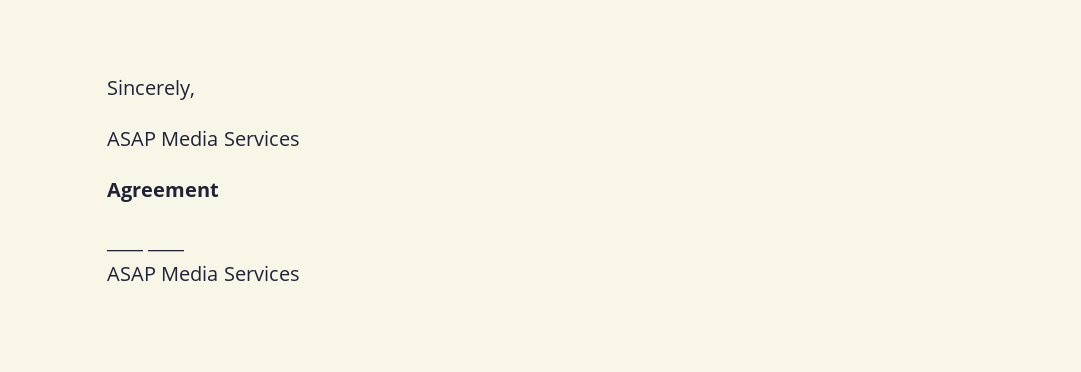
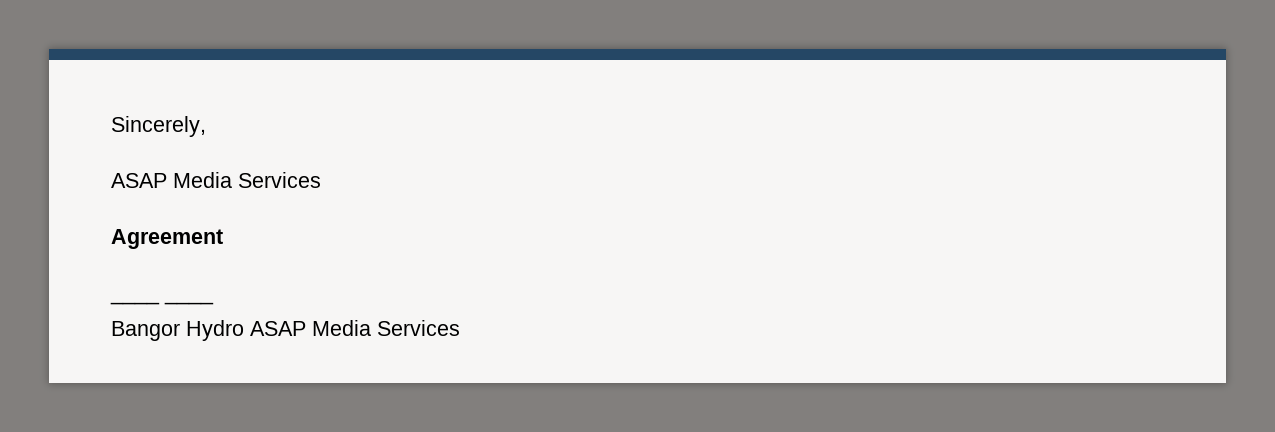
(185, 250) none -> [111,320,244,341] Bangor Hydro

